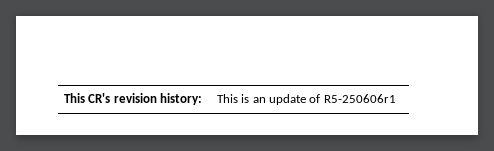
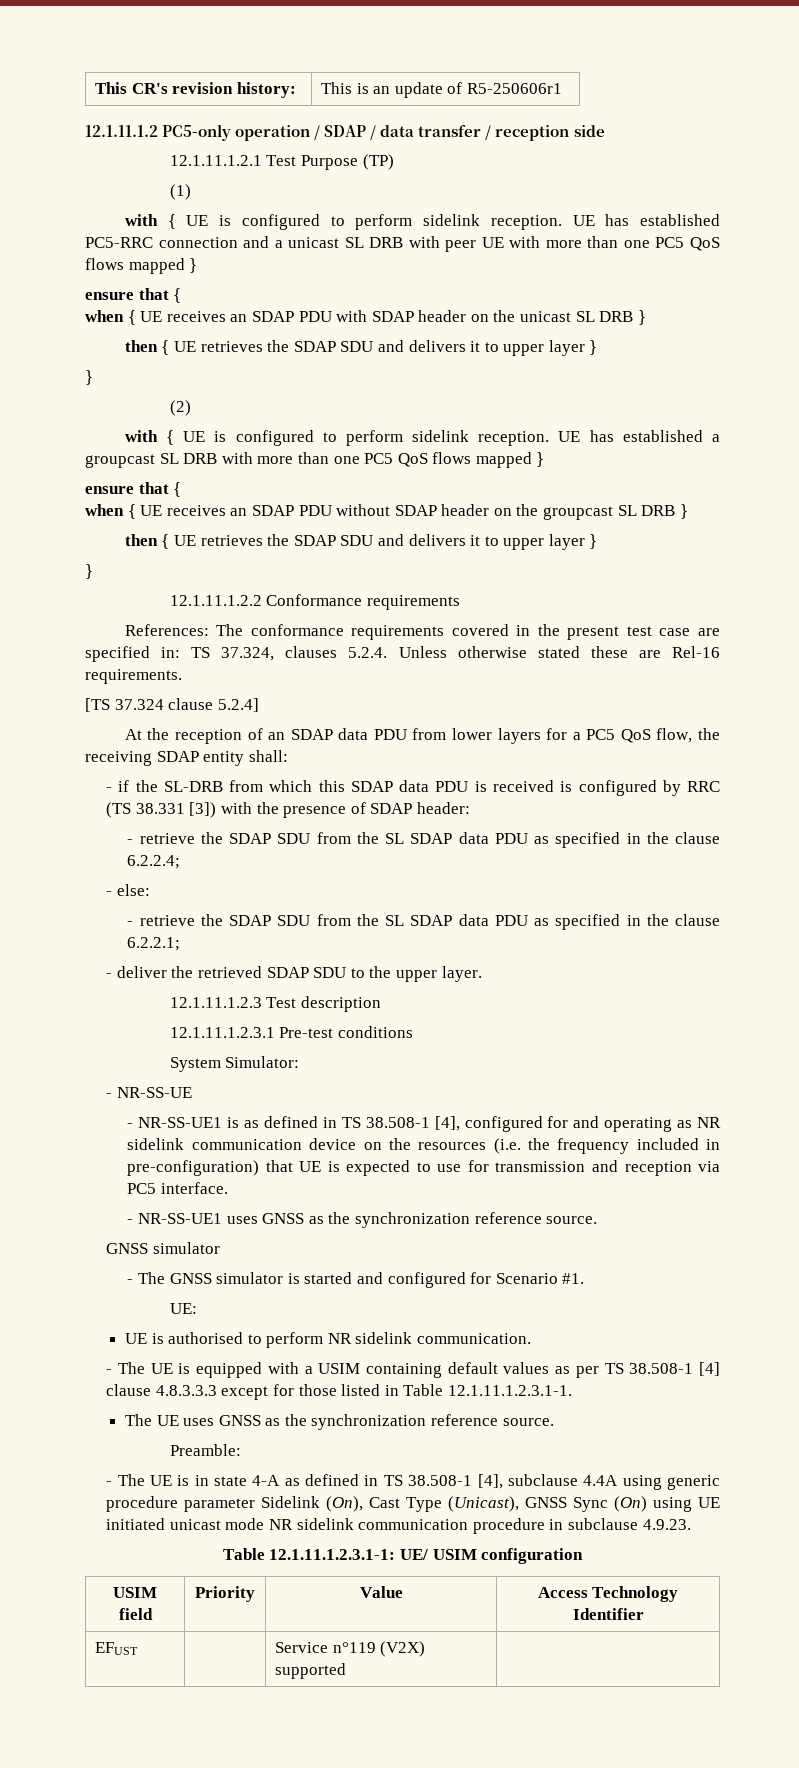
(396, 98) none -> [85,124,605,141] [169,154,394,170] [169,184,191,200] [124,214,720,230] [85,236,720,252] [85,258,198,274] [85,288,182,303] [85,310,646,325] [124,340,598,356] [85,370,93,385] [169,400,191,416] [124,430,720,446] [85,452,545,468] [85,482,182,497] [85,504,688,520] [124,534,598,550] [85,564,93,579] [169,594,461,610] [124,624,720,640] [85,646,720,662] [85,669,182,684] [85,698,259,712] [124,728,720,744] [85,750,288,766] [106,780,721,796] [106,802,470,818] [127,832,720,848] [127,855,181,869] [106,884,150,896] [127,914,720,930] [127,937,181,951] [106,966,482,982] [169,996,382,1012] [169,1026,414,1038] [169,1056,300,1072] [106,1087,192,1098] [127,1116,721,1132] [127,1138,720,1154] [127,1160,720,1176] [127,1182,229,1194] [127,1212,598,1228] [106,1242,220,1254] [127,1272,585,1288] [169,1303,197,1314] [124,1332,532,1348] [106,1362,721,1378] [106,1384,572,1400] [124,1414,554,1430] [169,1444,241,1456] [106,1474,720,1490] [106,1496,720,1512] [106,1518,691,1534] [222,1548,584,1564] [113,1587,157,1598] [118,1608,153,1620] [195,1586,255,1602] [359,1586,403,1598] [537,1586,679,1602] [572,1608,644,1620] [95,1642,139,1655] [275,1641,426,1657] [275,1663,347,1679] // 12.1.11.1.2 PC5-only operation / SDAP / data transfer / reception side // 12.1.11.1.2.1 Test Purpose (TP) // (1) // with { UE is configured to perform sidelink reception. UE has established PC5-RRC connection and a unicast SL DRB with peer UE with more than one PC5 QoS flows mapped } // ensure that { // when { UE receives an SDAP PDU with SDAP header on the unicast SL DRB } // then { UE retrieves the SDAP SDU and delivers it to upper layer } // } // (2) // with { UE is configured to perform sidelink reception. UE has established a groupcast SL DRB with more than one PC5 QoS flows mapped } // ensure that { // when { UE receives an SDAP PDU without SDAP header on the groupcast SL DRB } // then { UE retrieves the SDAP SDU and delivers it to upper layer } // } // 12.1.11.1.2.2 Conformance requirements // References: The conformance requirements covered in the present test case are specified in: TS 37.324, clauses 5.2.4. Unless otherwise stated these are Rel-16 requirements. // [TS 37.324 clause 5.2.4] // At the reception of an SDAP data PDU from lower layers for a PC5 QoS flow, the receiving SDAP entity shall: // - if the SL-DRB from which this SDAP data PDU is received is configured by RRC (TS 38.331 [3]) with the presence of SDAP header: // - retrieve the SDAP SDU from the SL SDAP data PDU as specified in the clause 6.2.2.4; // - else: // - retrieve the SDAP SDU from the SL SDAP data PDU as specified in the clause 6.2.2.1; // - deliver the retrieved SDAP SDU to the upper layer. // 12.1.11.1.2.3 Test description // 12.1.11.1.2.3.1 Pre-test conditions // System Simulator: // - NR-SS-UE // - NR-SS-UE1 is as defined in TS 38.508-1 [4], configured for and operating as NR sidelink communication device on the resources (i.e. the frequency included in pre-configuration) that UE is expected to use for transmission and reception via PC5 interface. // - NR-SS-UE1 uses GNSS as the synchronization reference source. // GNSS simulator // - The GNSS simulator is started and configured for Scenario #1. // UE: // UE is authorised to perform NR sidelink communication. // - The UE is equipped with a USIM containing default values as per TS 38.508-1 [4] clause 4.8.3.3.3 except for those listed in Table 12.1.11.1.2.3.1-1. // The UE uses GNSS as the synchronization reference source. // Preamble: // - The UE is in state 4-A as defined in TS 38.508-1 [4], subclause 4.4A using generic procedure parameter Sidelink (On), Cast Type (Unicast), GNSS Sync (On) using UE initiated unicast mode NR sidelink communication procedure in subclause 4.9.23. // Table 12.1.11.1.2.3.1-1: UE/ USIM configuration // USIM field | Priority | Value | Access Technology Identifier // EFUST | | Service n°119 (V2X) supported |

